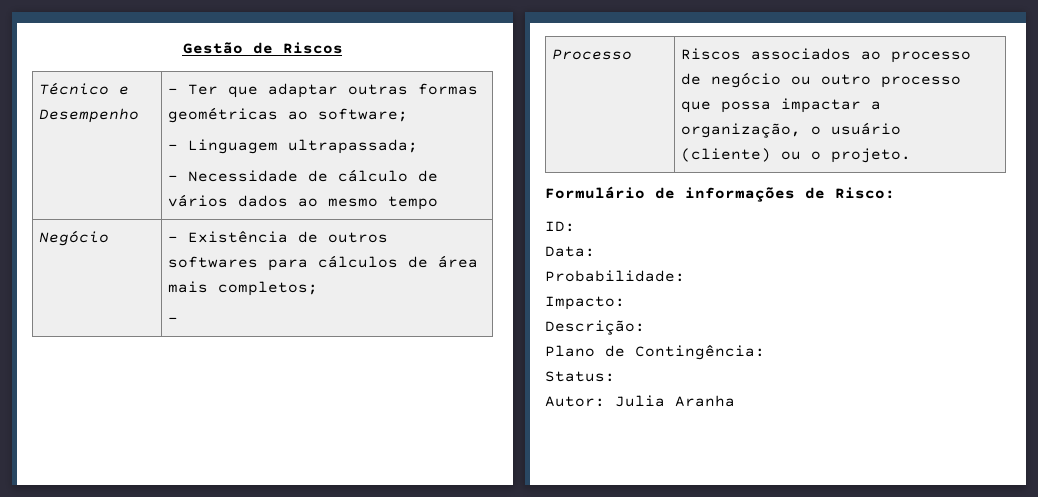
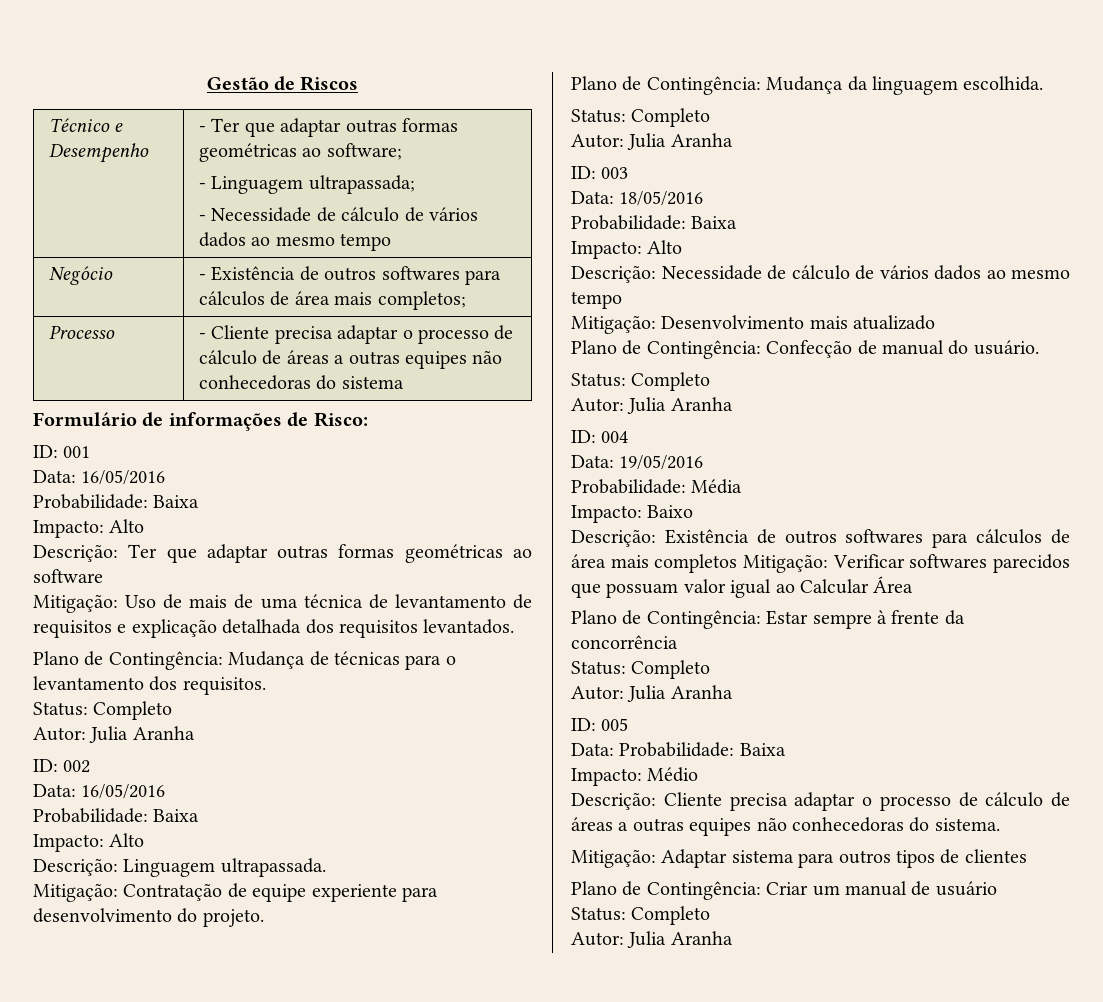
[168,317,179,323] // - -> (466, 300) none
[681,48,972,63] [681,72,962,88] [681,98,882,113] [681,122,902,138] [681,148,912,163] Riscos associados ao processo de negócio ou outro processo que possa impactar a organização, o usuário (cliente) ou o projeto. -> [198,325,514,344] [198,350,503,369] [198,375,404,390] - Cliente precisa adaptar o processo de cálculo de áreas a outras equipes não conhecedoras do sistema
[545,246,595,257] [545,270,685,282] [545,296,625,310] [545,320,645,335] [545,345,765,360] [545,371,615,382] [545,395,735,407] // Data: // Probabilidade: // Impacto: // Descrição: // Plano de Contingência: // Status: // Autor: Julia Aranha -> [63,446,91,458] [33,470,166,485] [33,494,200,509] [33,519,145,538] [33,544,532,563] [33,569,103,583] [33,594,532,613] [33,619,515,638] [33,651,456,670] [33,676,266,695] [33,701,173,720] [33,726,195,743] [33,759,91,773] [33,784,166,799] [33,808,200,823] [33,833,145,852] [33,858,326,877] [33,883,438,902] [33,908,264,927] [571,76,1044,95] [571,108,711,127] [571,133,733,150] [571,166,629,179] [571,191,704,206] [571,215,738,230] [571,240,683,259] [571,265,1070,283] [571,291,622,309] [571,315,936,334] [571,340,1039,359] [571,372,711,391] [571,397,733,414] [571,430,629,443] [571,455,704,470] [571,479,743,494] [571,505,694,523] [571,529,1070,548] [571,554,1070,573] [571,576,914,598] [571,610,965,629] [571,635,678,649] [571,660,711,679] [571,685,733,702] [571,718,629,731] [571,742,786,757] [571,767,699,786] [571,792,1070,811] [571,817,1000,836] [571,849,1027,868] [571,881,997,900] [571,906,711,925] [571,931,733,948] 001 // Data: 16/05/2016 // Probabilidade: Baixa // Impacto: Alto // Descrição: Ter que adaptar outras formas geométricas ao software // Mitigação: Uso de mais de uma técnica de levantamento de requisitos e explicação detalhada dos requisitos levantados. // Plano de Contingência: Mudança de técnicas para o levantamento dos requisitos. // Status: Completo // Autor: Julia Aranha // ID: 002 // Data: 16/05/2016 // Probabilidade: Baixa // Impacto: Alto // Descrição: Linguagem ultrapassada. // Mitigação: Contratação de equipe experiente para desenvolvimento do projeto. // Plano de Contingência: Mudança da linguagem escolhida. // Status: Completo // Autor: Julia Aranha // ID: 003 // Data: 18/05/2016 // Probabilidade: Baixa // Impacto: Alto // Descrição: Necessidade de cálculo de vários dados ao mesmo tempo // Mitigação: Desenvolvimento mais atualizado // Plano de Contingência: Confecção de manual do usuário. // Status: Completo // Autor: Julia Aranha // ID: 004 // Data: 19/05/2016 // Probabilidade: Média // Impacto: Baixo // Descrição: Existência de outros softwares para cálculos de área mais completos Mitigação: Verificar softwares parecidos que possuam valor igual ao Calcular Área // Plano de Contingência: Estar sempre à frente da concorrência // Status: Completo // Autor: Julia Aranha // ID: 005 // Data: Probabilidade: Baixa // Impacto: Médio // Descrição: Cliente precisa adaptar o processo de cálculo de áreas a outras equipes não conhecedoras do sistema. // Mitigação: Adaptar sistema para outros tipos de clientes // Plano de Contingência: Criar um manual de usuário // Status: Completo // Autor: Julia Aranha

